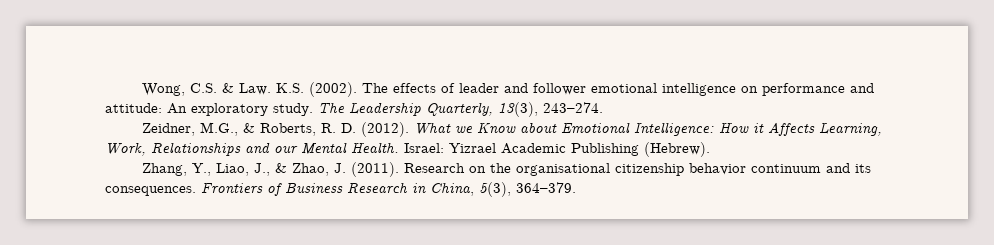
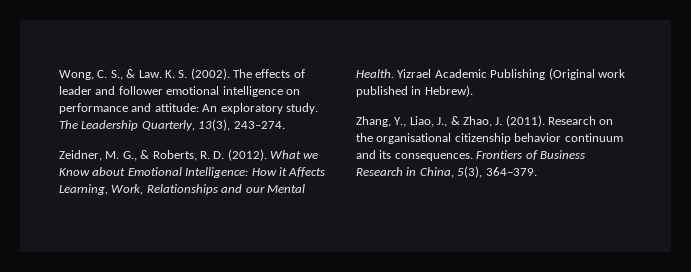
[190,83,305,95] C.S. & Law. K.S. -> [97,69,188,80] C. S., & Law. K. S.
[200,122,239,136] M.G., -> [105,151,137,161] M. G.,
[404,143,444,153] Israel: -> (394, 73) none
[644,142,710,157] (Hebrew). -> [548,68,625,80] [356,85,473,97] (Original work published in Hebrew).

